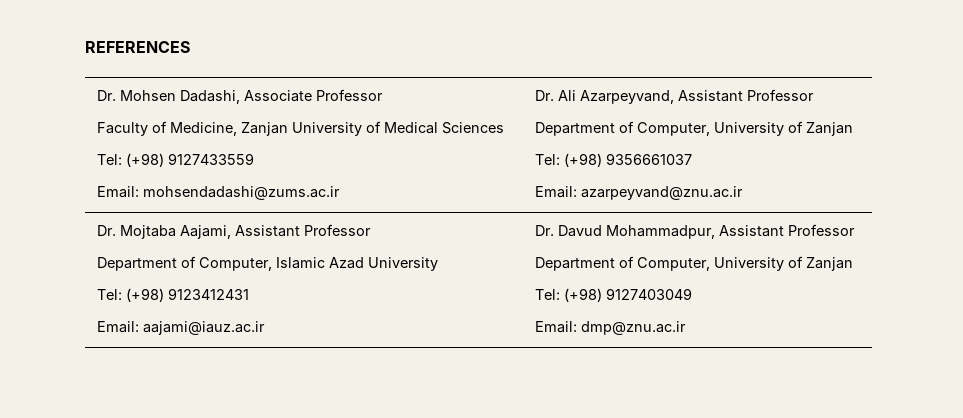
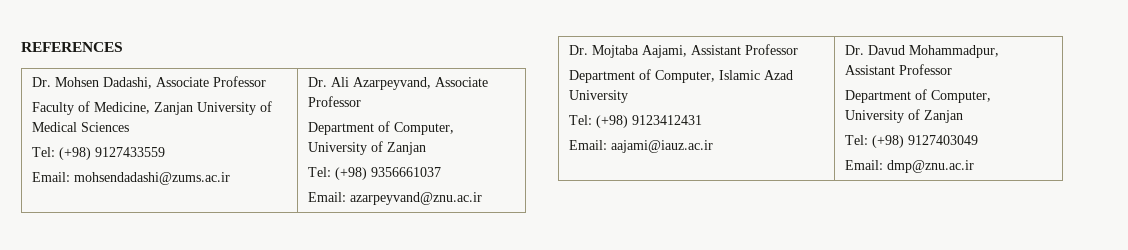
[677,90,743,102] Assistant -> [435,77,489,87] Associate

